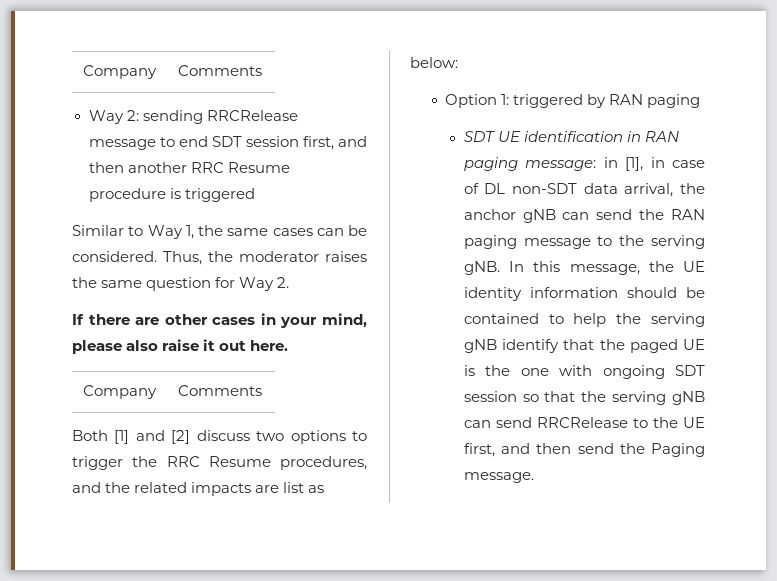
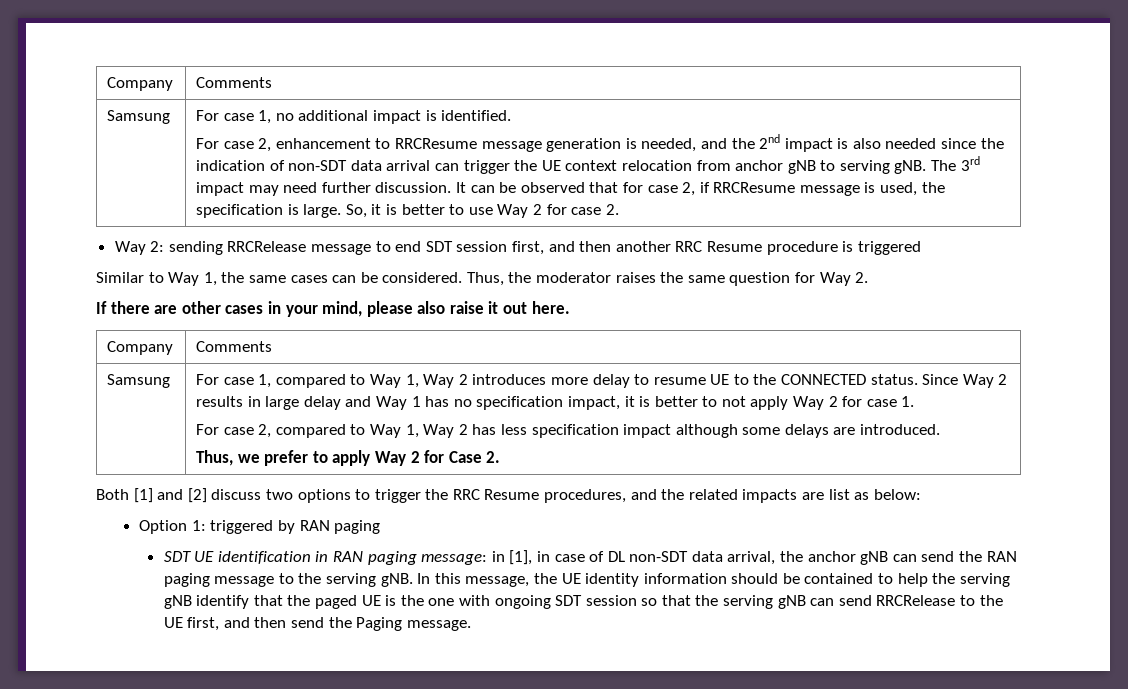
[82,65,157,79] [177,65,262,76] Company | Comments -> [107,77,174,91] [196,77,273,88] [107,110,171,124] [196,110,512,124] [196,134,1004,152] [196,156,980,174] [196,182,945,196] [196,204,619,218] Company | Comments // Samsung | For case 1, no additional impact is identified. // For case 2, enhancement to RRCResume message generation is needed, and the 2nd impact is also needed since the indication of non-SDT data arrival can trigger the UE context relocation from anchor gNB to serving gNB. The 3rd impact may need further discussion. It can be observed that for case 2, if RRCResume message is used, the specification is large. So, it is better to use Way 2 for case 2.
(262, 390) none -> [107,374,171,388] [196,374,1008,388] [196,396,915,410] [196,424,941,438] [196,450,501,466] // Samsung | For case 1, compared to Way 1, Way 2 introduces more delay to resume UE to the CONNECTED status. Since Way 2 results in large delay and Way 1 has no specification impact, it is better to not apply Way 2 for case 1. // For case 2, compared to Way 1, Way 2 has less specification impact although some delays are introduced. // Thus, we prefer to apply Way 2 for Case 2.

